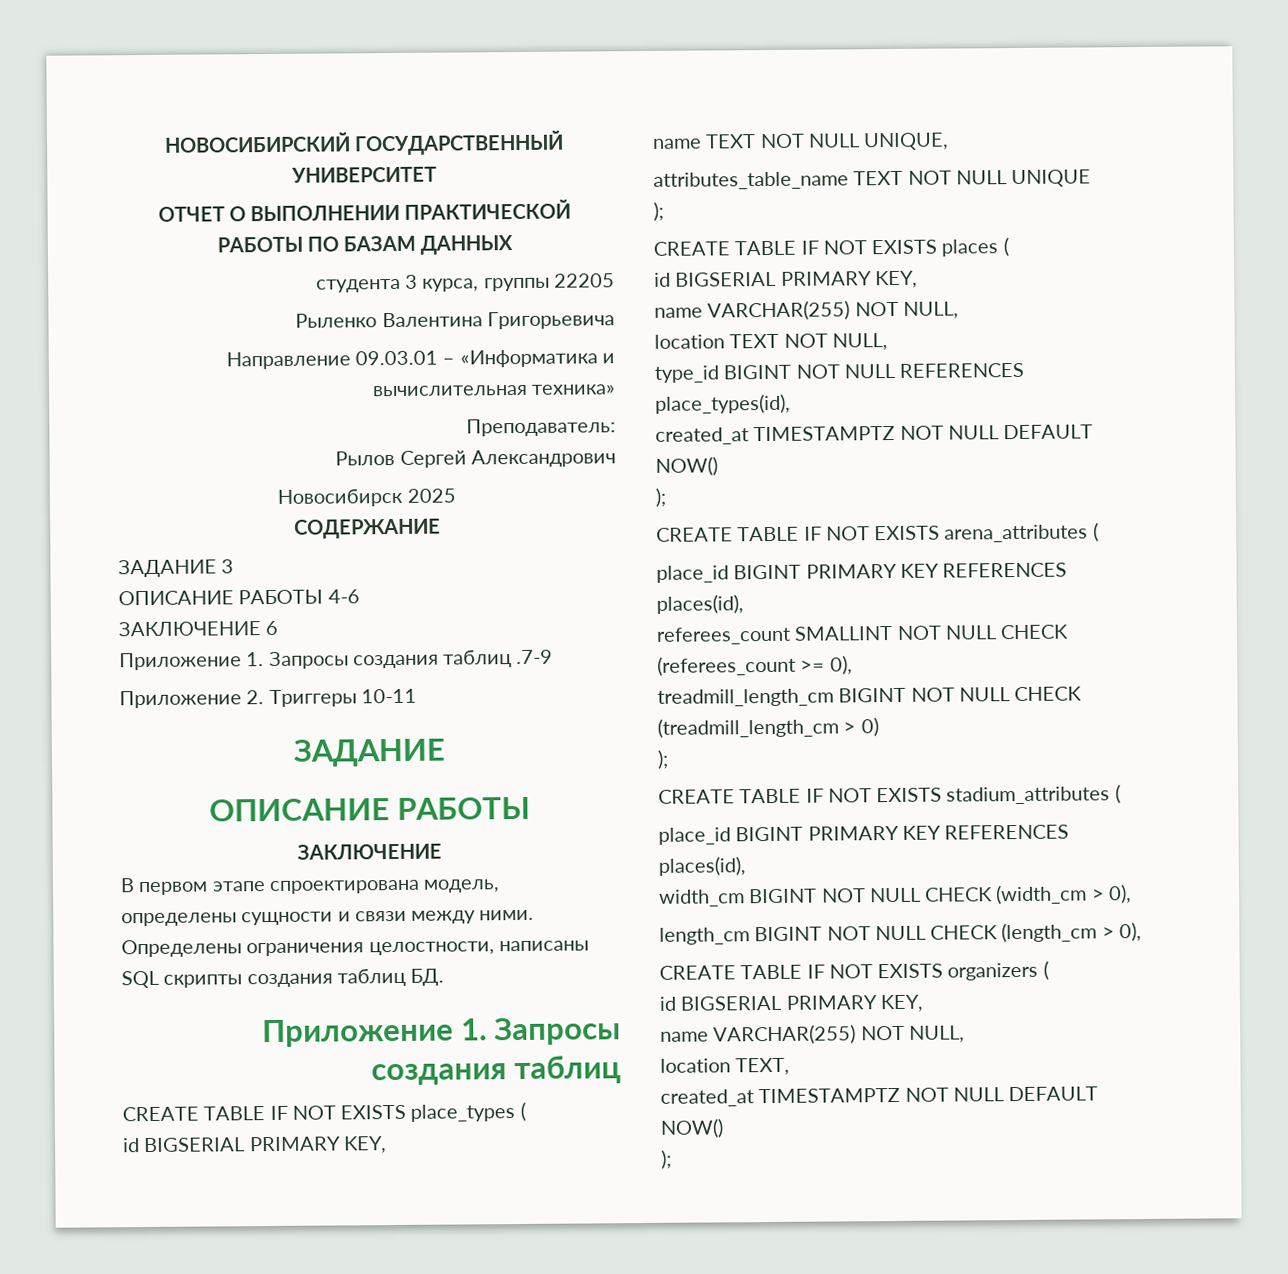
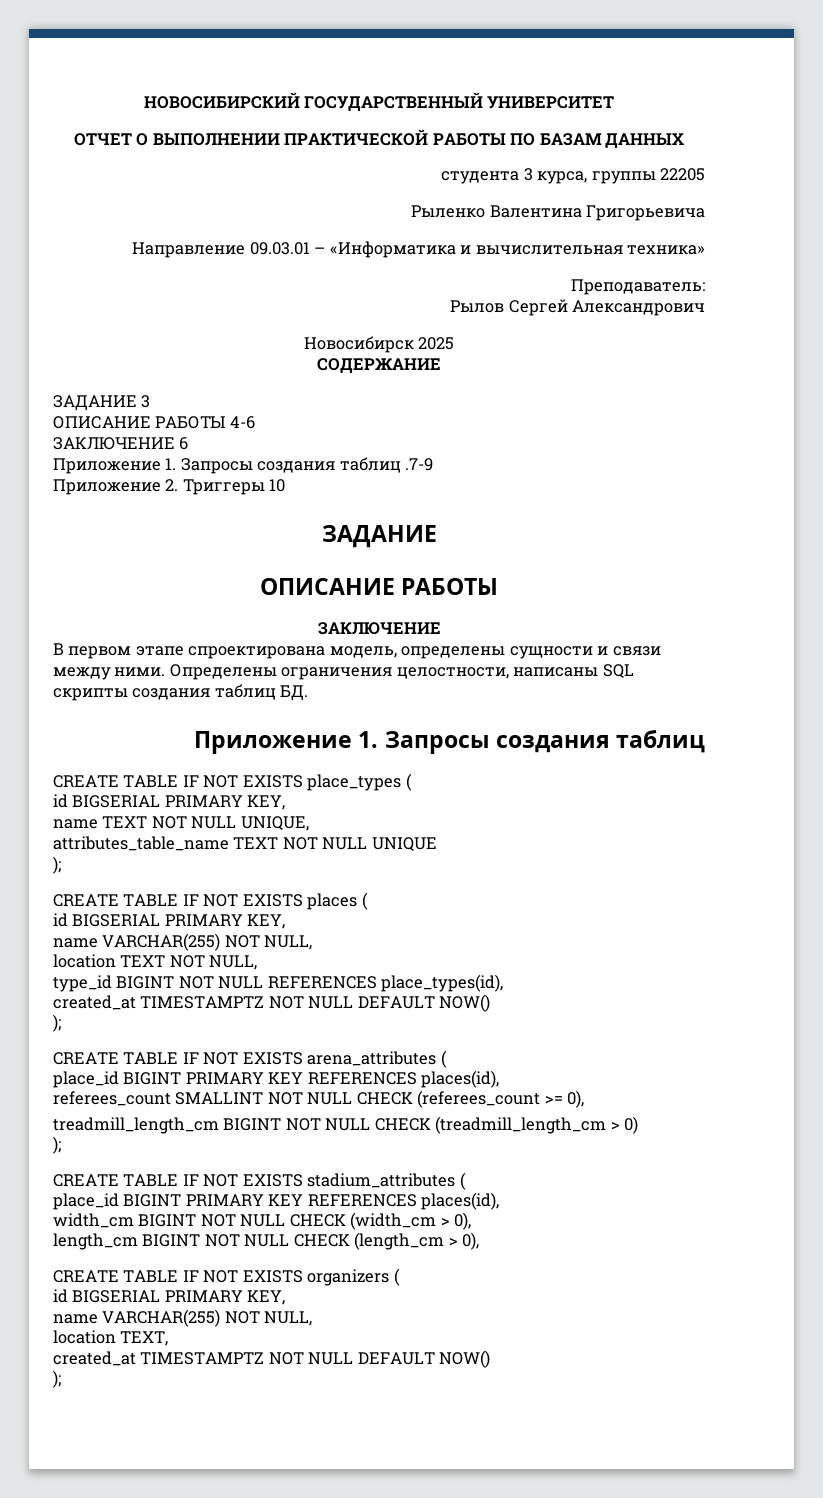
[360,688,417,704] 10-11 -> [269,479,286,492] 10

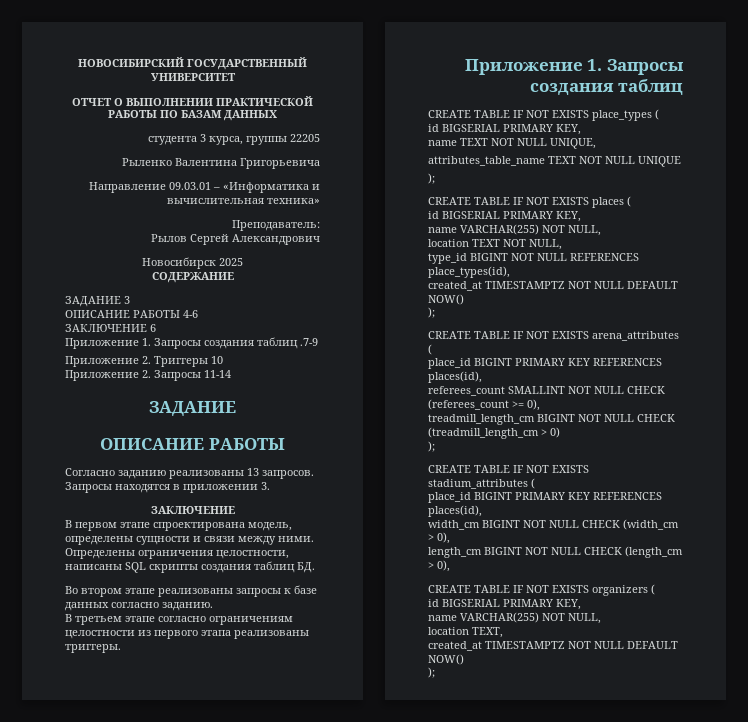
(286, 485) none -> [65,370,231,381] // Приложение 2. Запросы 11-14
(499, 586) none -> [65,468,314,479] [65,482,270,493] // Согласно заданию реализованы 13 запросов. Запросы находятся в приложении 3.
(309, 692) none -> [65,585,317,597] [65,602,213,611] [65,614,293,625] [65,630,309,639] [65,644,121,653] // Во втором этапе реализованы запросы к базе данных согласно заданию. // В третьем этапе согласно ограничениям целостности из первого этапа реализованы триггеры.

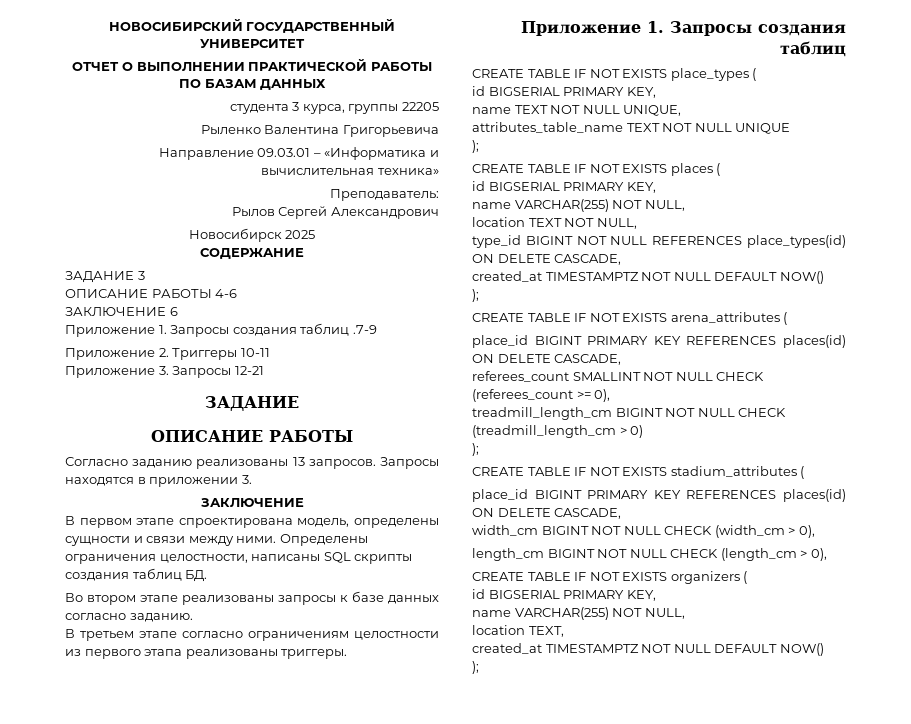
[211,356,223,364] [65,370,231,381] 10 // Приложение 2. Запросы 11-14 -> [240,348,270,357] [65,366,264,378] 10-11 // Приложение 3. Запросы 12-21
[428,266,510,278] place_types(id), -> [747,235,846,248] [472,254,622,265] place_types(id) ON DELETE CASCADE,
[428,371,482,383] places(id), -> [783,335,846,348] [472,354,622,365] places(id) ON DELETE CASCADE,
[428,505,482,517] places(id), -> [783,489,846,502] [472,508,622,519] places(id) ON DELETE CASCADE,

